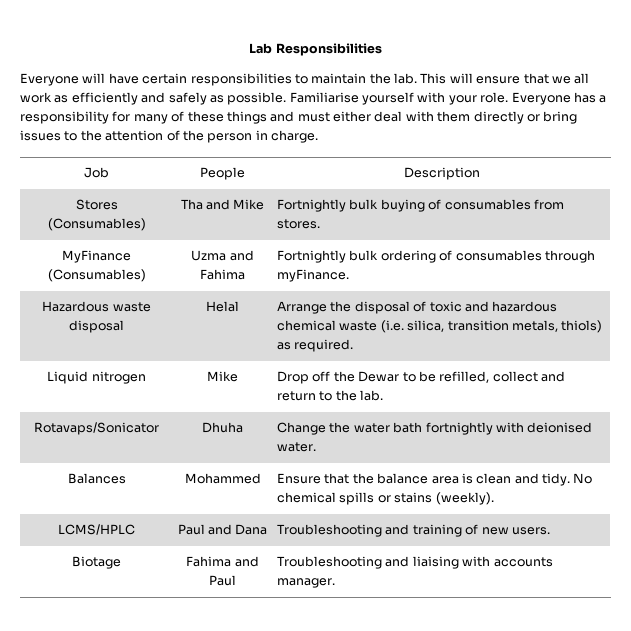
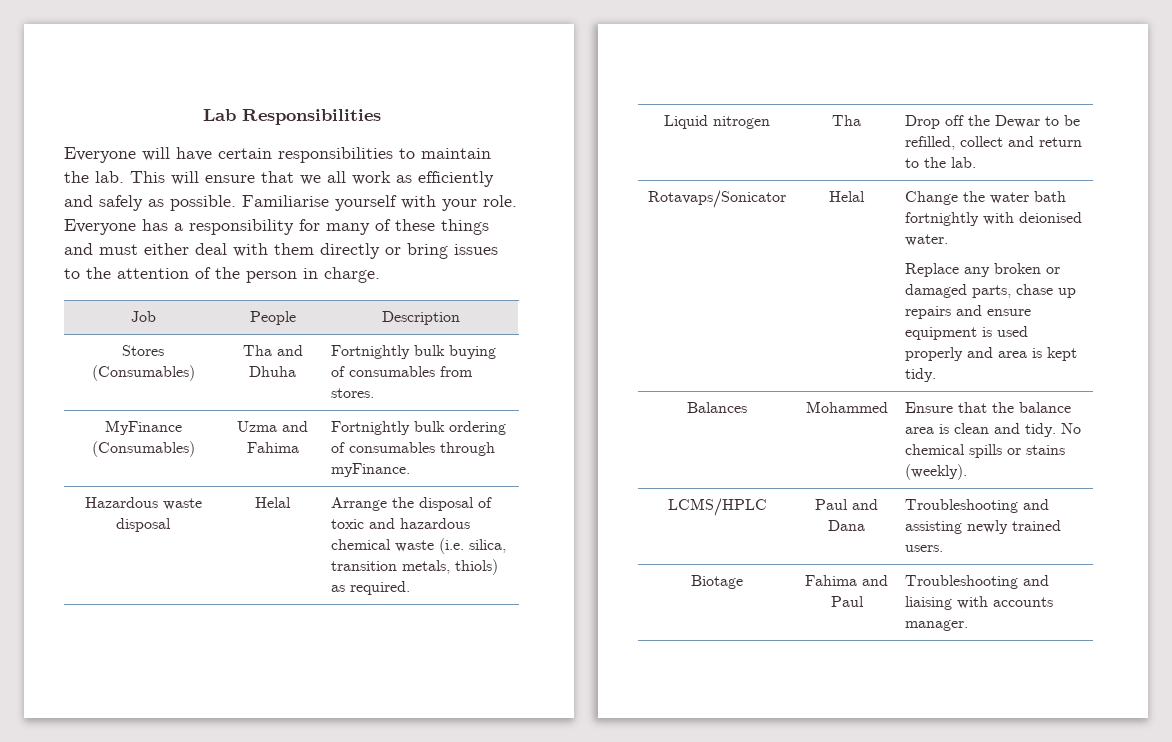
[233,199,265,210] Mike -> [249,366,296,377] Dhuha
[207,371,238,382] Mike -> [832,115,861,126] Tha
[202,422,243,433] Dhuha -> [829,191,865,202] Helal
(317, 447) none -> [904,263,1060,277] [904,284,1076,298] [904,305,1031,319] [904,326,1028,340] [904,347,1077,361] [904,368,936,382] // Replace any broken or damaged parts, chase up repairs and ensure equipment is used properly and area is kept tidy.
[412,524,509,537] training of new -> [904,520,1061,534] assisting newly trained

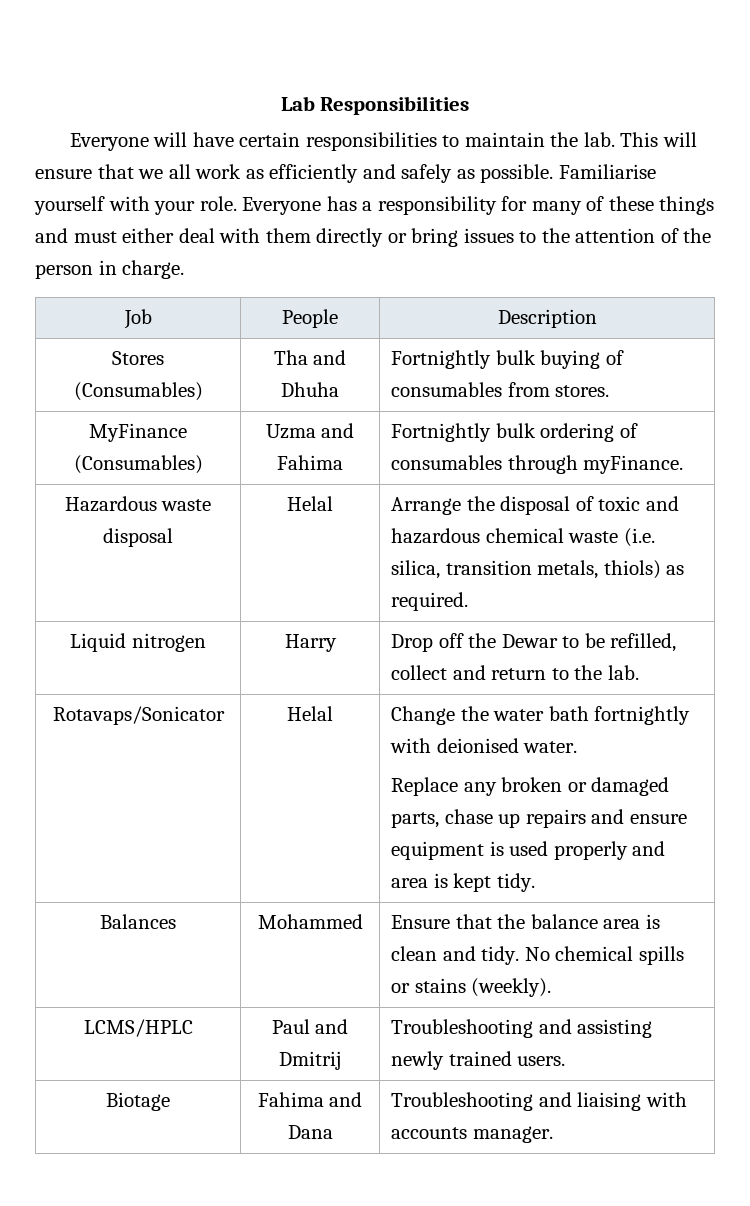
[832,115,861,126] Tha -> [284,634,337,652] Harry
[828,520,865,531] Dana -> [279,1051,341,1070] Dmitrij
[830,596,864,607] Paul -> [287,1125,333,1139] Dana

